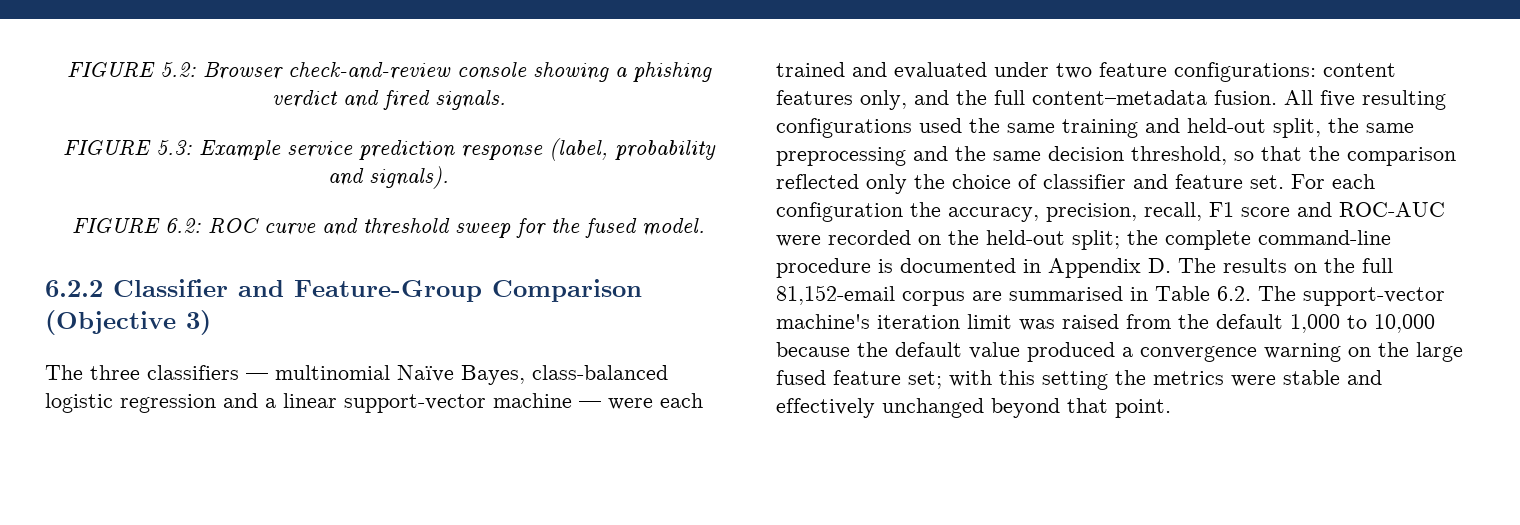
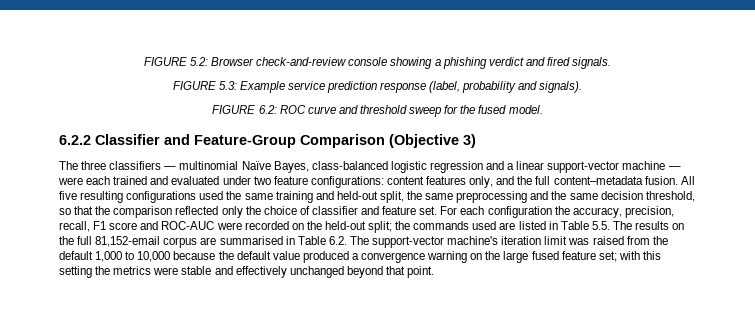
[1165,230,1391,250] [776,258,1171,278] complete command-line procedure is documented in Appendix D. -> [413,221,610,230] commands used are listed in Table 5.5.

